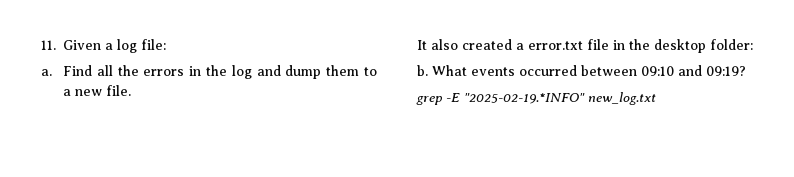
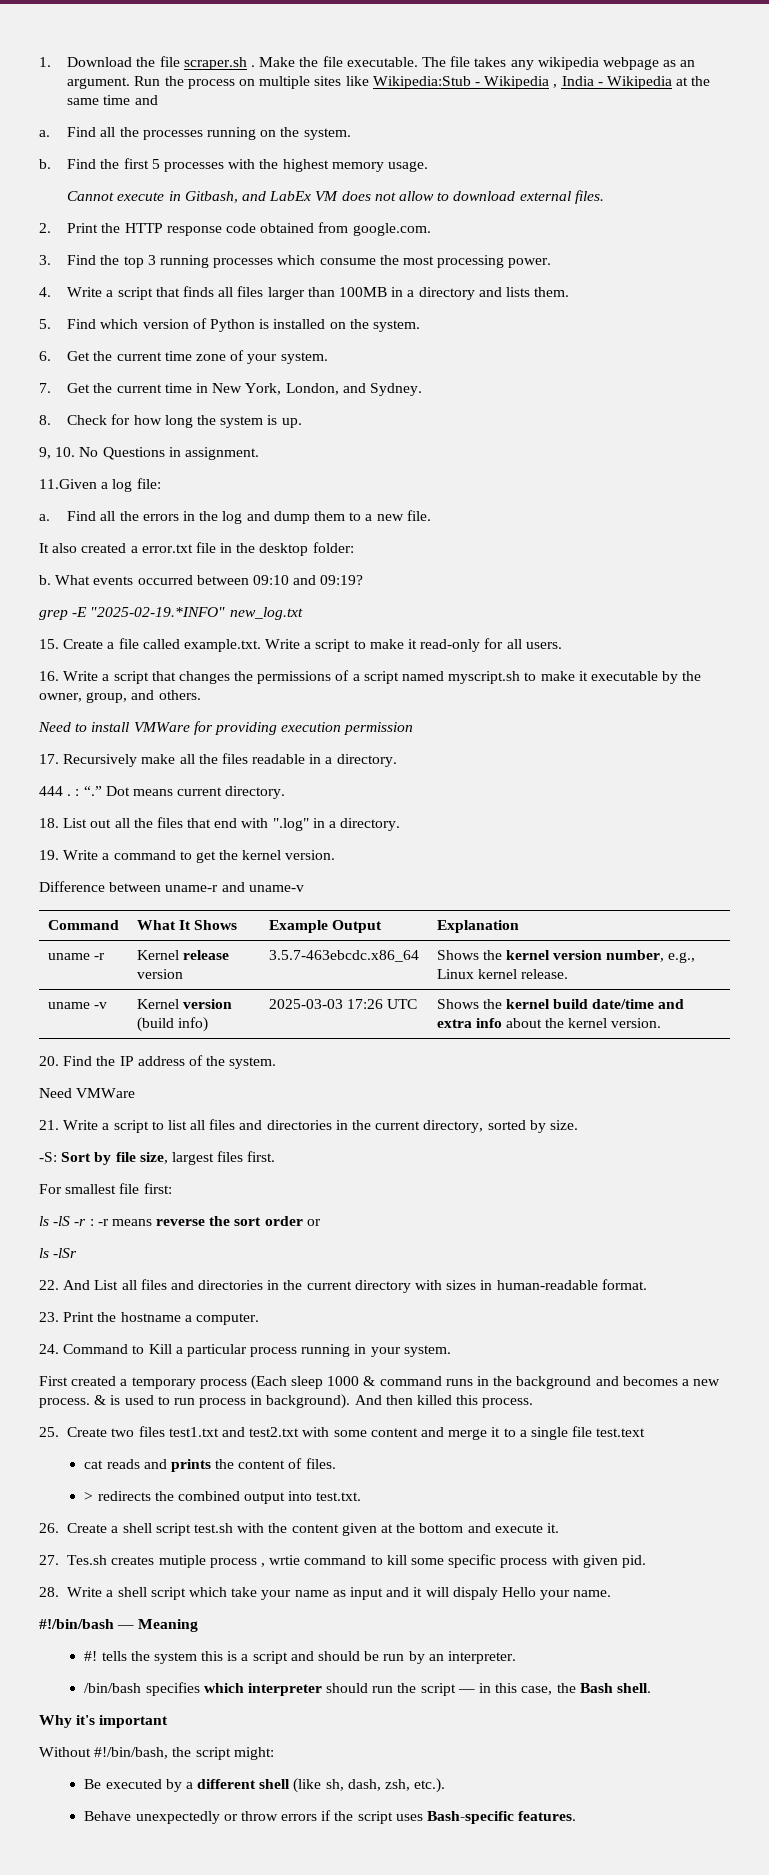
[41,40,102,50] 11. Given -> [39,56,696,70] [67,76,711,89] [67,95,158,105] [39,127,351,140] [39,158,428,172] [67,190,604,204] [39,222,431,236] [39,255,552,268] [39,286,570,300] [39,318,420,332] [39,350,328,364] [39,383,422,396] [39,414,302,428] [39,447,259,460] [39,479,97,489] 1. Download the file scraper.sh . Make the file executable. The file takes any wikipedia webpage as an argument. Run the process on multiple sites like Wikipedia:Stub - Wikipedia , India - Wikipedia at the same time and // a. Find all the processes running on the system. // b. Find the first 5 processes with the highest memory usage. // Cannot execute in Gitbash, and LabEx VM does not allow to download external files. // 2. Print the HTTP response code obtained from google.com. // 3. Find the top 3 running processes which consume the most processing power. // 4. Write a script that finds all files larger than 100MB in a directory and lists them. // 5. Find which version of Python is installed on the system. // 6. Get the current time zone of your system. // 7. Get the current time in New York, London, and Sydney. // 8. Check for how long the system is up. // 9, 10. No Questions in assignment. // 11.Given
(656, 98) none -> [39,638,562,652] [39,670,702,684] [39,690,201,703] [38,721,414,735] [39,753,397,767] [39,786,286,799] [39,817,401,831] [39,850,336,863] [39,881,304,892] [47,920,119,930] [136,920,237,930] [268,920,382,933] [436,920,519,933] [47,953,105,960] [136,950,229,960] [136,969,183,979] [268,950,419,962] [436,950,696,963] [436,969,568,979] [47,1002,107,1009] [136,999,232,1009] [136,1017,208,1032] [268,999,417,1009] [436,999,685,1009] [436,1018,662,1028] [39,1055,277,1069] [39,1088,136,1098] [39,1119,578,1133] [39,1151,276,1165] [39,1183,172,1194] [39,1216,321,1226] [39,1248,78,1258] [39,1279,647,1293] [39,1312,259,1325] [39,1344,451,1357] [39,1375,721,1390] [39,1394,534,1409] [39,1426,646,1440] [84,1458,336,1472] [84,1491,362,1504] [39,1523,559,1536] [39,1554,646,1568] [39,1587,612,1600] [39,1619,199,1632] [84,1651,516,1664] [84,1682,651,1696] [39,1715,169,1728] [39,1747,274,1760] [84,1778,446,1793] [84,1810,577,1824] // 15. Create a file called example.txt. Write a script to make it read-only for all users. // 16. Write a script that changes the permissions of a script named myscript.sh to make it executable by the owner, group, and others. // Need to install VMWare for providing execution permission // 17. Recursively make all the files readable in a directory. // 444 . : “.” Dot means current directory. // 18. List out all the files that end with ".log" in a directory. // 19. Write a command to get the kernel version. // Difference between uname-r and uname-v // Command | What It Shows | Example Output | Explanation // uname -r | Kernel release version | 3.5.7-463ebcdc.x86_64 | Shows the kernel version number, e.g., Linux kernel release. // uname -v | Kernel version (build info) | 2025-03-03 17:26 UTC | Shows the kernel build date/time and extra info about the kernel version. // 20. Find the IP address of the system. // Need VMWare // 21. Write a script to list all files and directories in the current directory, sorted by size. // -S: Sort by file size, largest files first. // For smallest file first: // ls -lS -r : -r means reverse the sort order or // ls -lSr // 22. And List all files and directories in the current directory with sizes in human-readable format. // 23. Print the hostname a computer. // 24. Command to Kill a particular process running in your system. // First created a temporary process (Each sleep 1000 & command runs in the background and becomes a new process. & is used to run process in background). And then killed this process. // 25. Create two files test1.txt and test2.txt with some content and merge it to a single file test.text // cat reads and prints the content of files. // > redirects the combined output into test.txt. // 26. Create a shell script test.sh with the content given at the bottom and execute it. // 27. Tes.sh creates mutiple process , wrtie command to kill some specific process with given pid. // 28. Write a shell script which take your name as input and it will dispaly Hello your name. // #!/bin/bash — Meaning // #! tells the system this is a script and should be run by an interpreter. // /bin/bash specifies which interpreter should run the script — in this case, the Bash shell. // Why it's important // Without #!/bin/bash, the script might: // Be executed by a different shell (like sh, dash, zsh, etc.). // Behave unexpectedly or throw errors if the script uses Bash-specific features.

